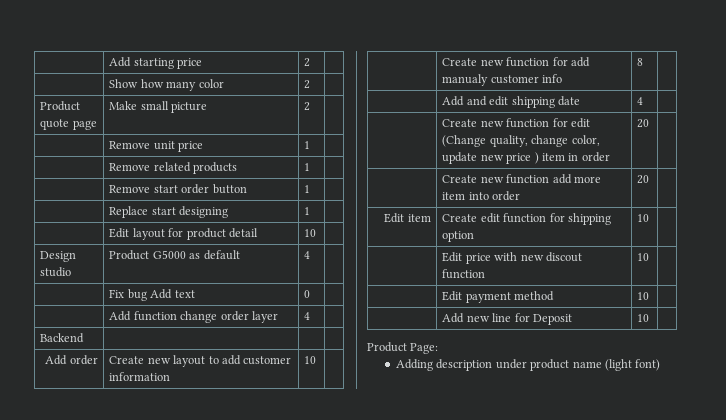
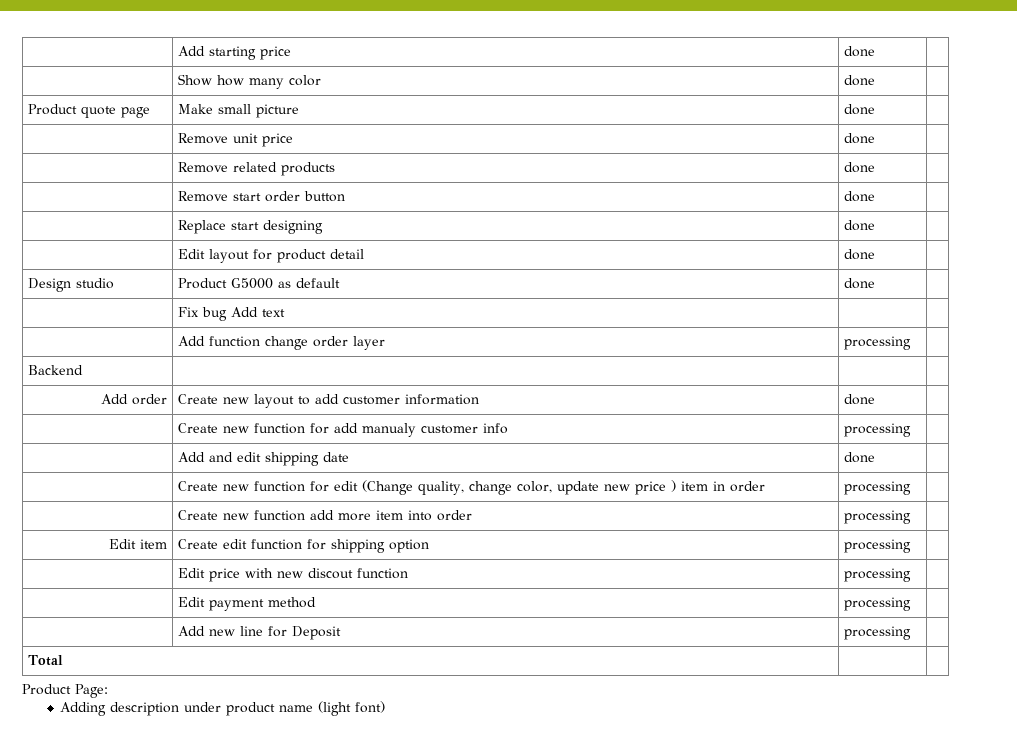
[304,58,311,67] 2 -> [843,46,875,57] done
[304,80,311,89] 2 -> [843,75,875,86] done
[304,102,311,111] 2 -> [843,104,875,115] done
[304,141,311,149] 1 -> [843,133,875,144] done
[304,163,311,171] 1 -> [843,162,875,173] done
[304,185,311,193] 1 -> [843,191,875,202] done
[304,207,311,215] 1 -> [843,220,875,231] done
[304,229,317,237] 10 -> [843,249,875,260] done
[304,251,311,259] 4 -> [843,278,875,289] done
[304,290,311,298] 0 -> (285, 313) none
[304,312,311,320] 4 -> [843,336,911,350] processing
[304,356,317,364] 10 -> [843,394,875,405] done
[637,58,644,66] 8 -> [843,423,911,437] processing
[637,97,644,105] 4 -> [843,452,875,463] done
[637,119,650,128] 20 -> [843,481,911,495] processing
[637,175,650,184] 20 -> [843,510,911,524] processing
[637,214,650,222] 10 -> [843,539,911,553] processing
[637,253,650,261] 10 -> [843,568,911,582] processing
[637,292,650,300] 10 -> [843,597,911,611] processing
[637,314,650,322] 10 -> [843,626,911,640] [27,655,63,666] processing | // Total |

